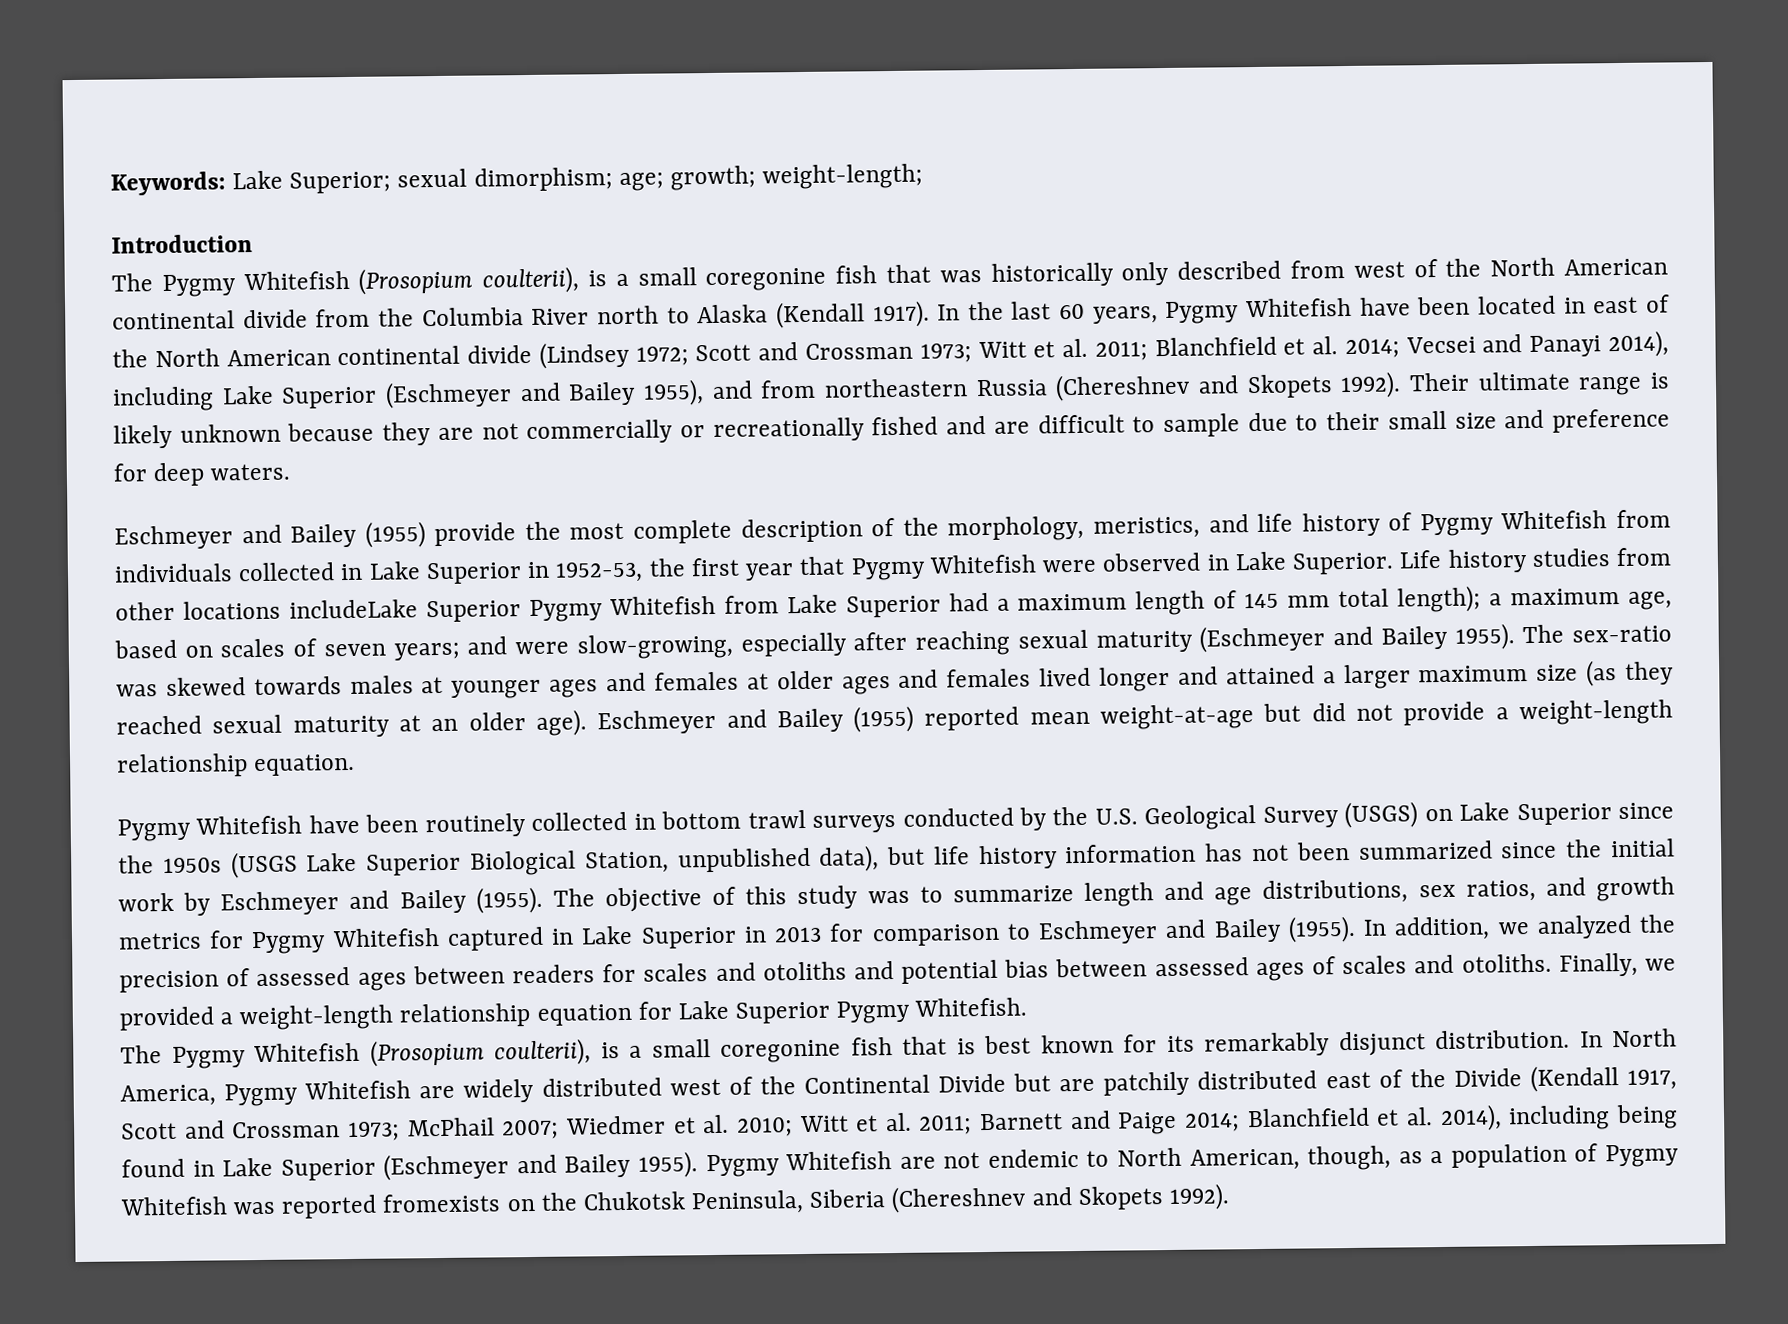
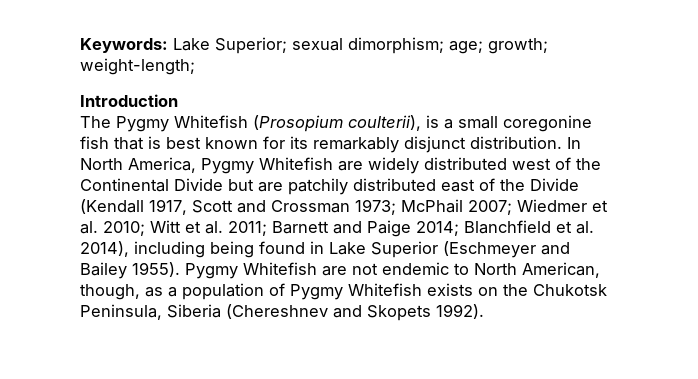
[111,257,1668,298] [112,294,1671,330] [112,330,1669,369] [112,371,1671,412] [113,408,1671,449] [113,462,291,487] [114,509,1671,550] [114,547,1671,585] [115,585,1673,623] [114,623,1672,661] [116,660,1674,699] [116,699,1673,738] [116,753,356,778] [117,801,1675,842] [118,838,1676,879] [118,876,1675,916] [118,914,1676,955] [119,952,1676,993] [119,997,1028,1031] // The Pygmy Whitefish (Prosopium coulterii), is a small coregonine fish that was historically only described from west of the North American continental divide from the Columbia River north to Alaska (Kendall 1917). In the last 60 years, Pygmy Whitefish have been located in east of the North American continental divide (Lindsey 1972; Scott and Crossman 1973; Witt et al. 2011; Blanchfield et al. 2014; Vecsei and Panayi 2014), including Lake Superior (Eschmeyer and Bailey 1955), and from northeastern Russia (Chereshnev and Skopets 1992). Their ultimate range is likely unknown because they are not commercially or recreationally fished and are difficult to sample due to their small size and preference for deep waters. // Eschmeyer and Bailey (1955) provide the most complete description of the morphology, meristics, and life history of Pygmy Whitefish from individuals collected in Lake Superior in 1952-53, the first year that Pygmy Whitefish were observed in Lake Superior. Life history studies from other locations includeLake Superior Pygmy Whitefish from Lake Superior had a maximum length of 145 mm total length); a maximum age, based on scales of seven years; and were slow-growing, especially after reaching sexual maturity (Eschmeyer and Bailey 1955). The sex-ratio was skewed towards males at younger ages and females at older ages and females lived longer and attained a larger maximum size (as they reached sexual maturity at an older age). Eschmeyer and Bailey (1955) reported mean weight-at-age but did not provide a weight-length relationship equation. // Pygmy Whitefish have been routinely collected in bottom trawl surveys conducted by the U.S. Geological Survey (USGS) on Lake Superior since the 1950s (USGS Lake Superior Biological Station, unpublished data), but life history information has not been summarized since the initial work by Eschmeyer and Bailey (1955). The objective of this study was to summarize length and age distributions, sex ratios, and growth metrics for Pygmy Whitefish captured in Lake Superior in 2013 for comparison to Eschmeyer and Bailey (1955). In addition, we analyzed the precision of assessed ages between readers for scales and otoliths and potential bias between assessed ages of scales and otoliths. Finally, we provided a weight-length relationship equation for Lake Superior Pygmy Whitefish. -> (178, 100) none
[233,1193,502,1219] was reported fromexists -> [427,283,473,296] exists

